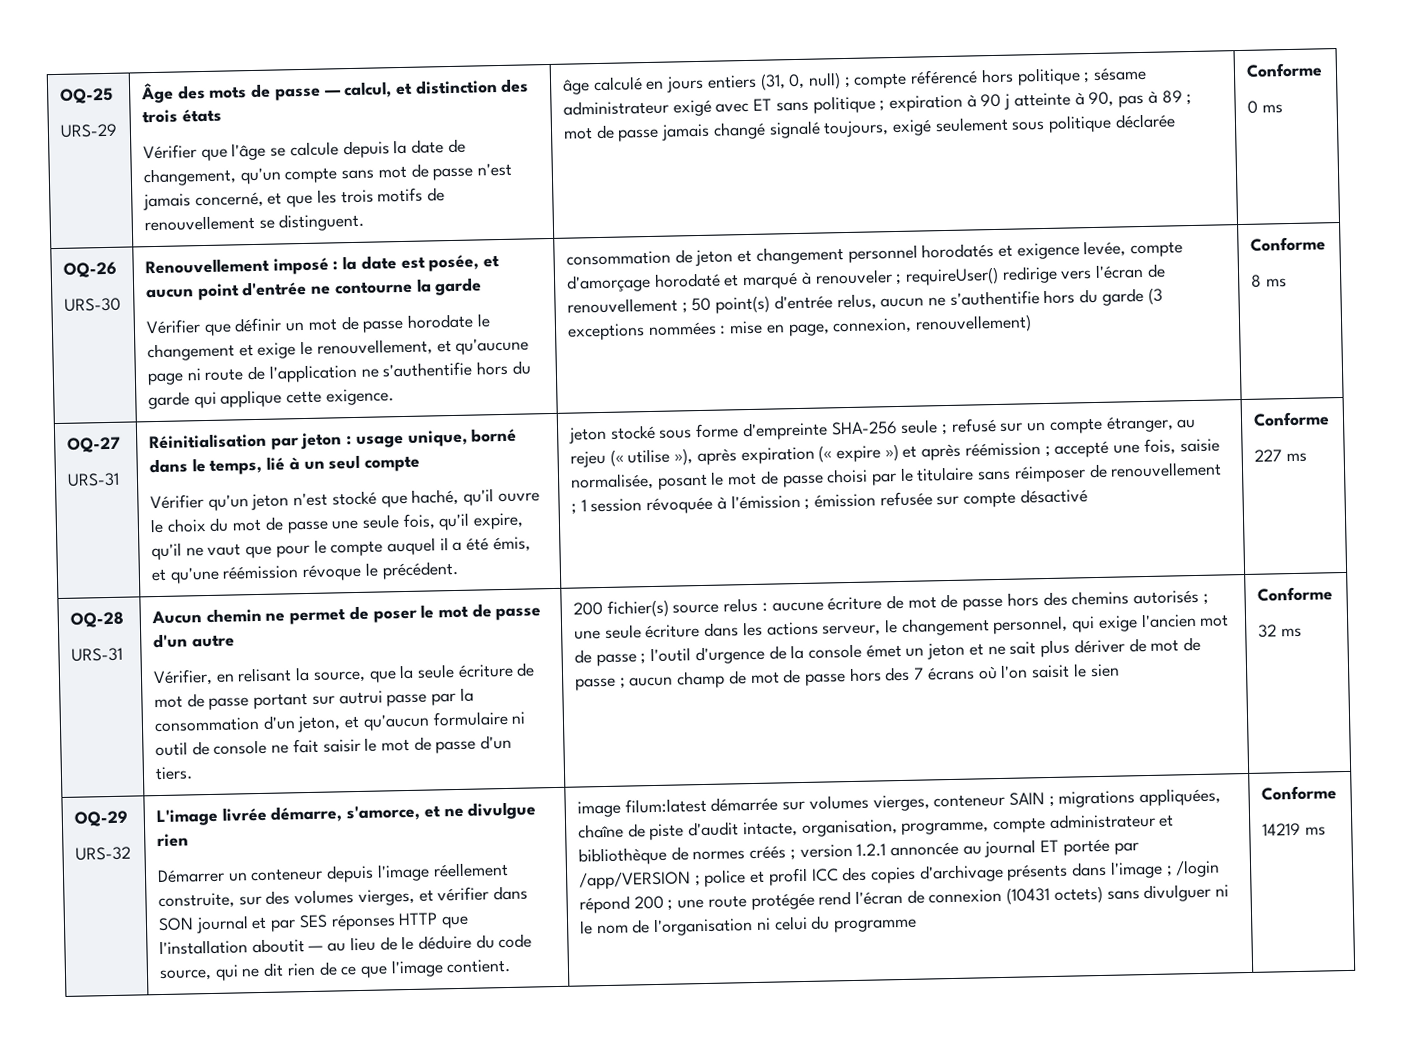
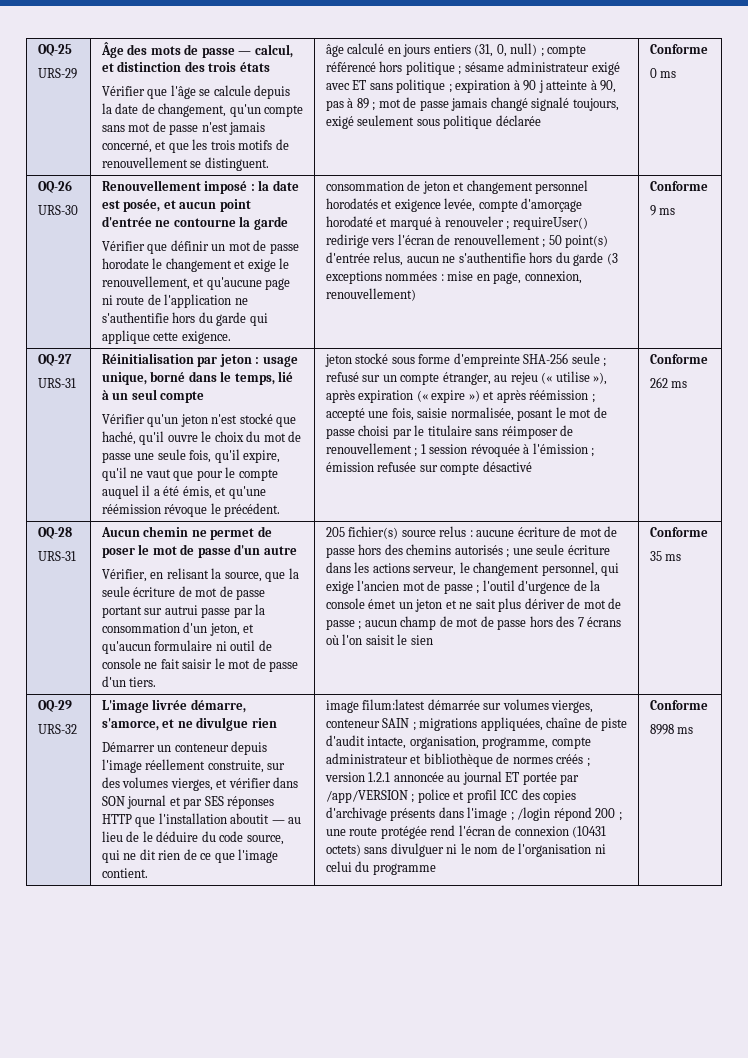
[1250,274,1262,288] 8 -> [649,205,656,216] 9
[1253,449,1282,462] 227 -> [649,377,668,388] 262
[572,602,603,616] 200 -> [325,527,345,537] 205
[1257,624,1277,638] 32 -> [649,551,662,561] 35
[1261,822,1301,836] 14219 -> [649,724,674,735] 8998

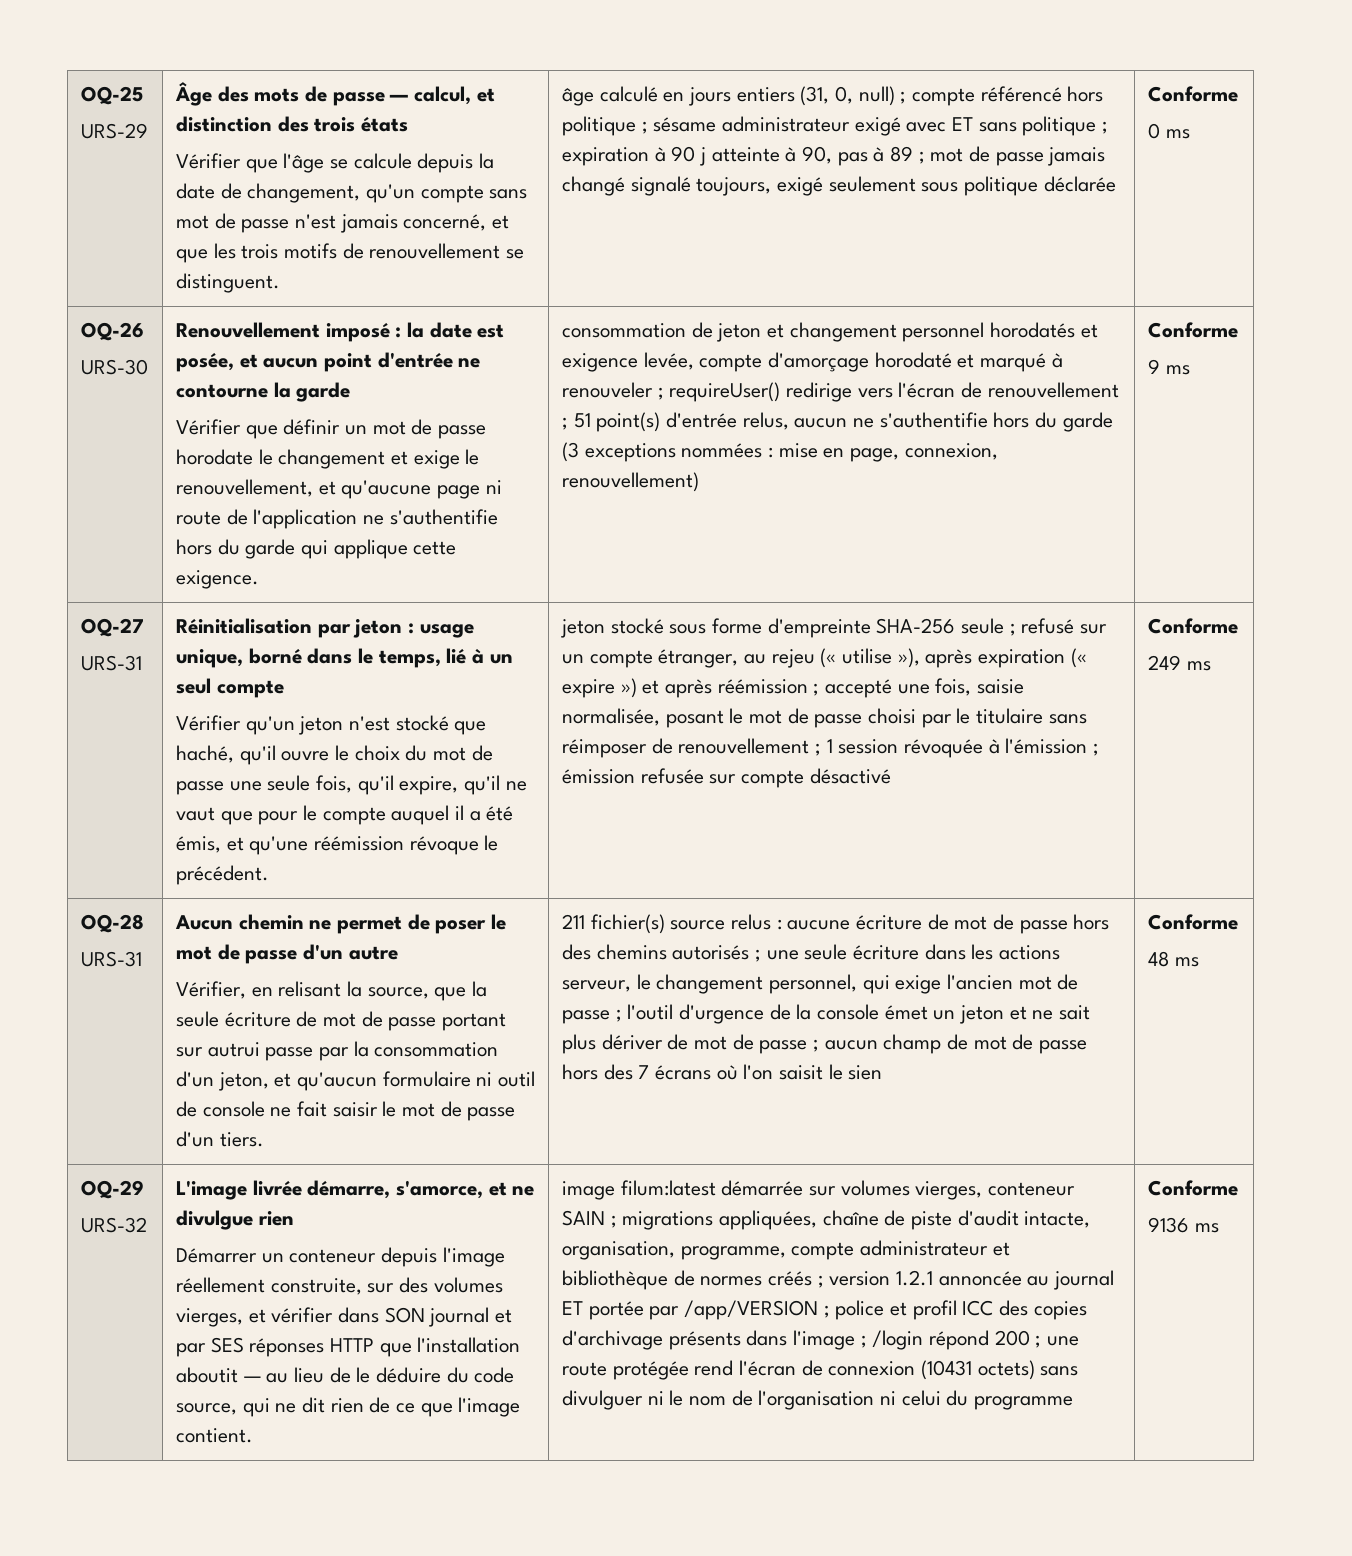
[548,235,562,245] 50 -> [573,413,591,428] 51
[649,377,668,388] 262 -> [1147,655,1181,670] 249
[325,527,345,537] 205 -> [561,914,585,929] 211
[649,551,662,561] 35 -> [1147,951,1169,967] 48
[649,724,674,735] 8998 -> [1147,1217,1189,1233] 9136

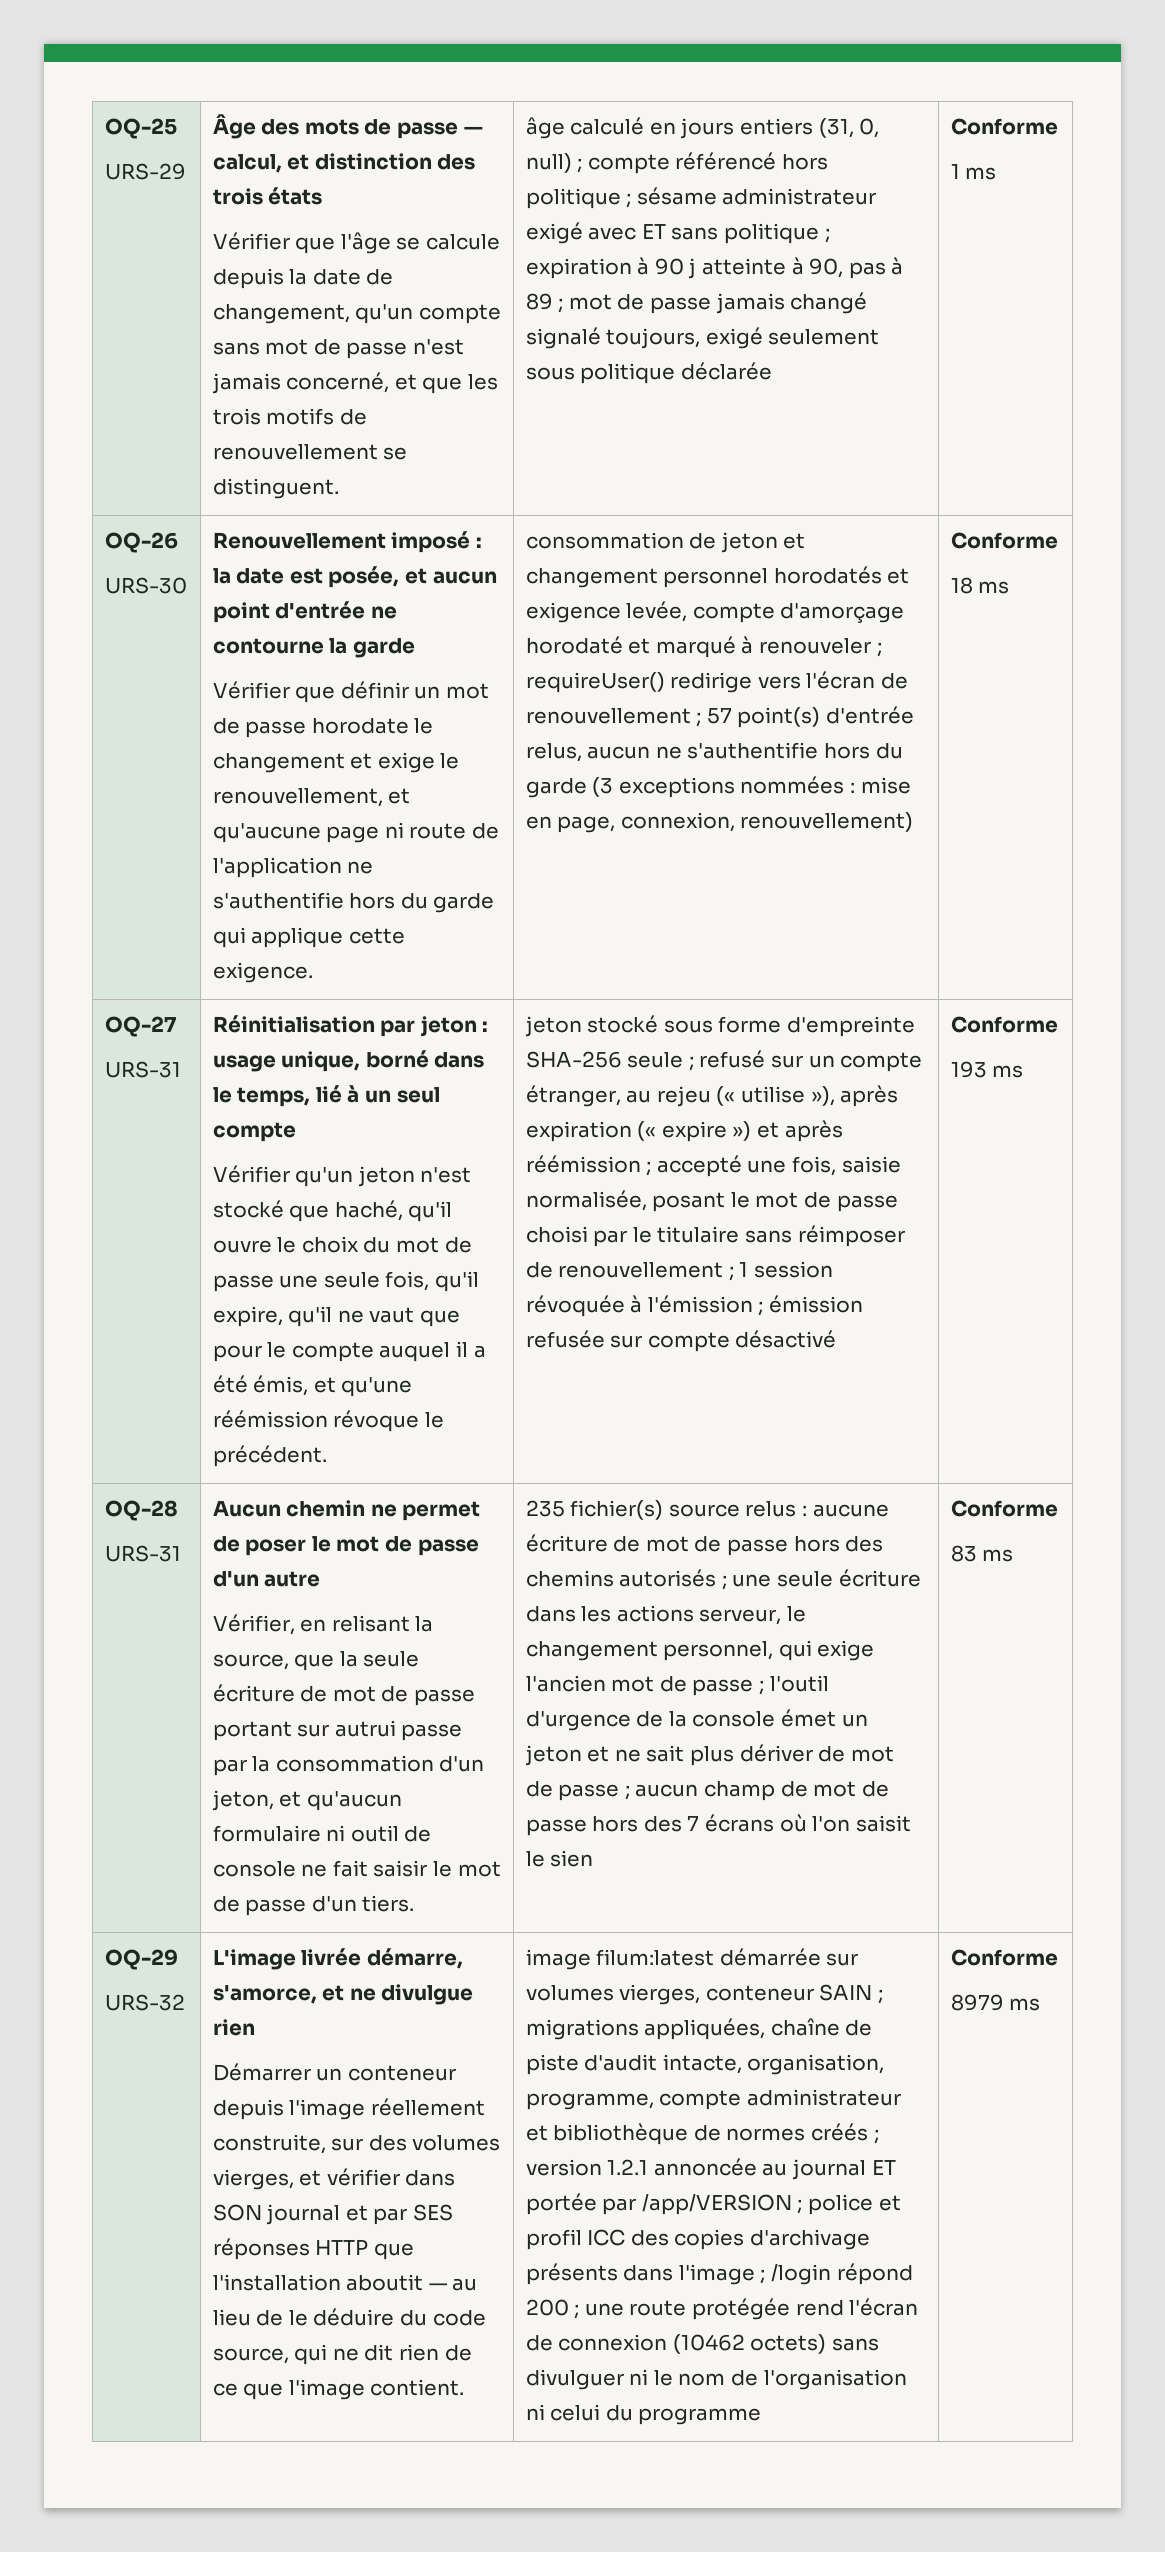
[1147,123,1160,139] 0 -> [950,164,960,179] 1
[573,413,591,428] 51 -> [706,708,732,724] 57
[1147,359,1160,374] 9 -> [950,577,973,594] 18
[1147,655,1181,670] 249 -> [950,1061,987,1078] 193
[561,914,585,929] 211 -> [525,1500,565,1517] 235
[1147,951,1169,967] 48 -> [950,1545,977,1562] 83
[920,1360,972,1380] (10431 -> [672,2334,745,2354] (10462
[1147,1217,1189,1233] 9136 -> [950,1994,1004,2011] 8979

